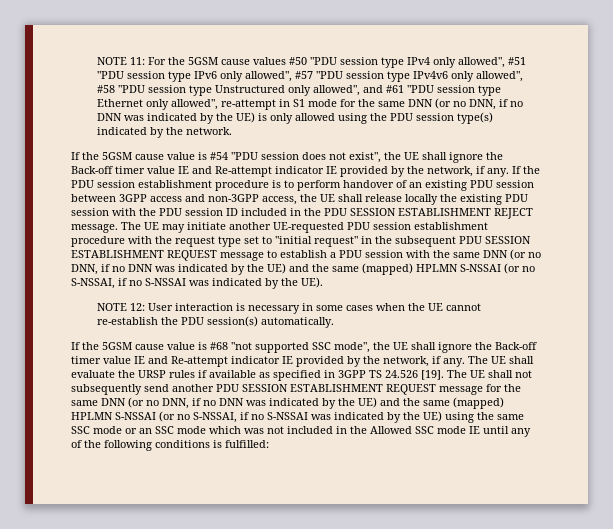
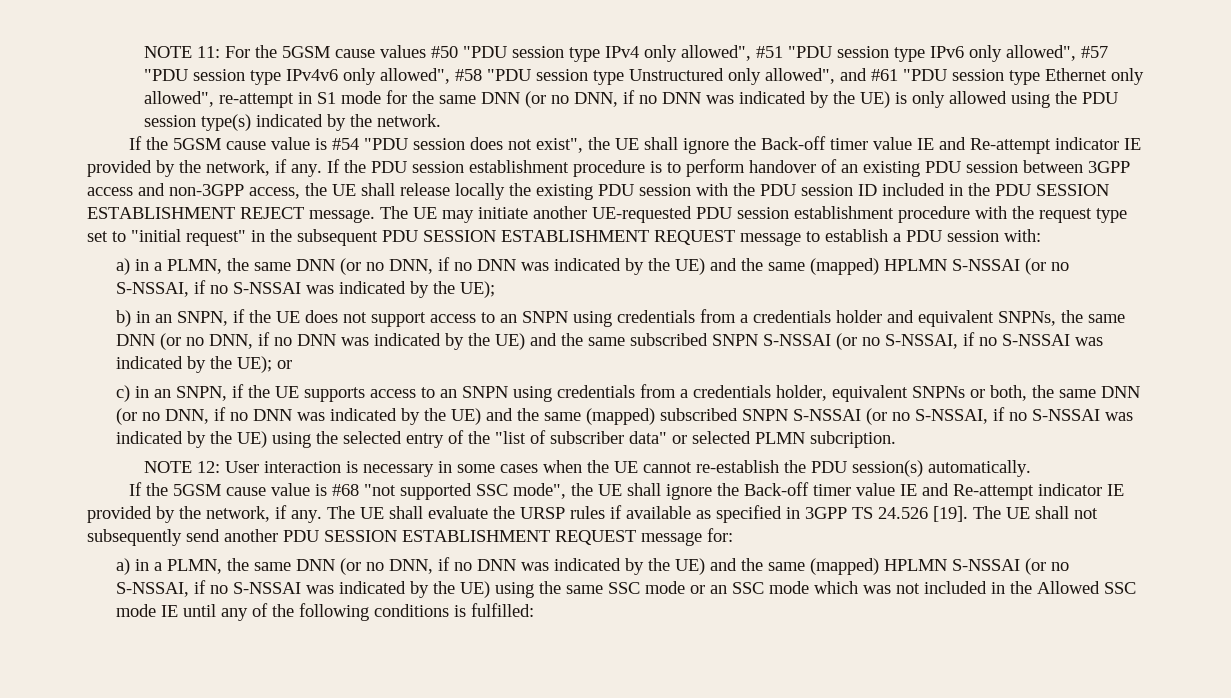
[406,250,430,258] with -> [1004,229,1041,242] [115,258,222,275] with: // a) in a PLMN,
[301,277,323,288] UE). -> [459,281,495,298] [115,309,1125,327] [115,332,1103,350] [115,356,292,373] [115,384,1140,402] [115,407,1133,425] [115,430,896,448] UE); // b) in an SNPN, if the UE does not support access to an SNPN using credentials from a credentials holder and equivalent SNPNs, the same DNN (or no DNN, if no DNN was indicated by the UE) and the same subscribed SNPN S-NSSAI (or no S-NSSAI, if no S-NSSAI was indicated by the UE); or // c) in an SNPN, if the UE supports access to an SNPN using credentials from a credentials holder, equivalent SNPNs or both, the same DNN (or no DNN, if no DNN was indicated by the UE) and the same (mapped) subscribed SNPN S-NSSAI (or no S-NSSAI, if no S-NSSAI was indicated by the UE) using the selected entry of the "list of subscriber data" or selected PLMN subcription.
[486,384,502,392] for -> [707,528,733,542] [115,558,222,575] for: // a) in a PLMN,

